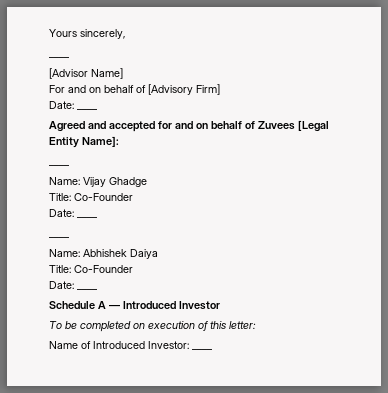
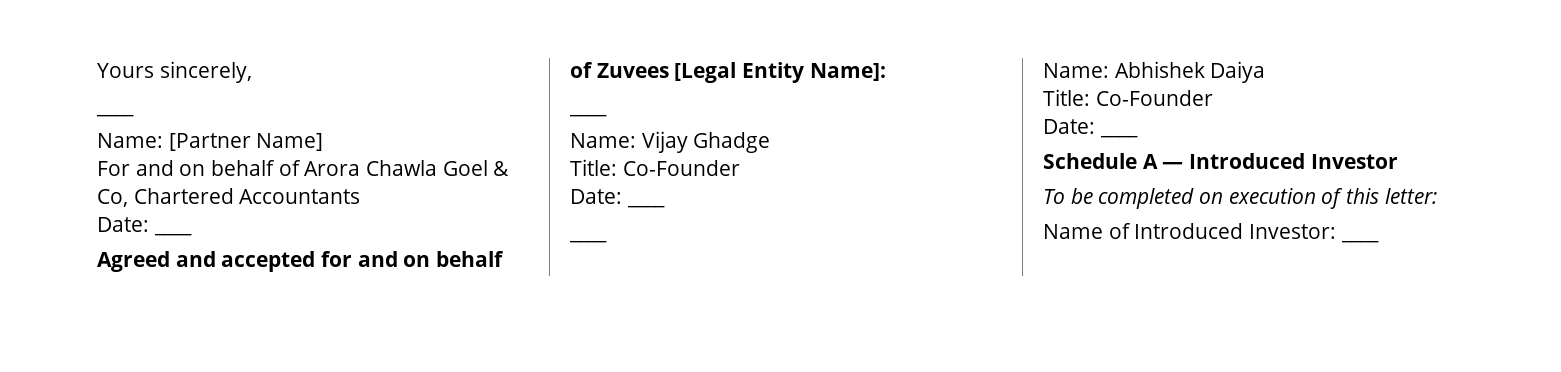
[49,68,88,79] [Advisor -> [97,133,251,151] Name: [Partner
[148,84,220,95] [Advisory Firm] -> [304,160,510,176] [97,188,361,207] Arora Chawla Goel & Co, Chartered Accountants

